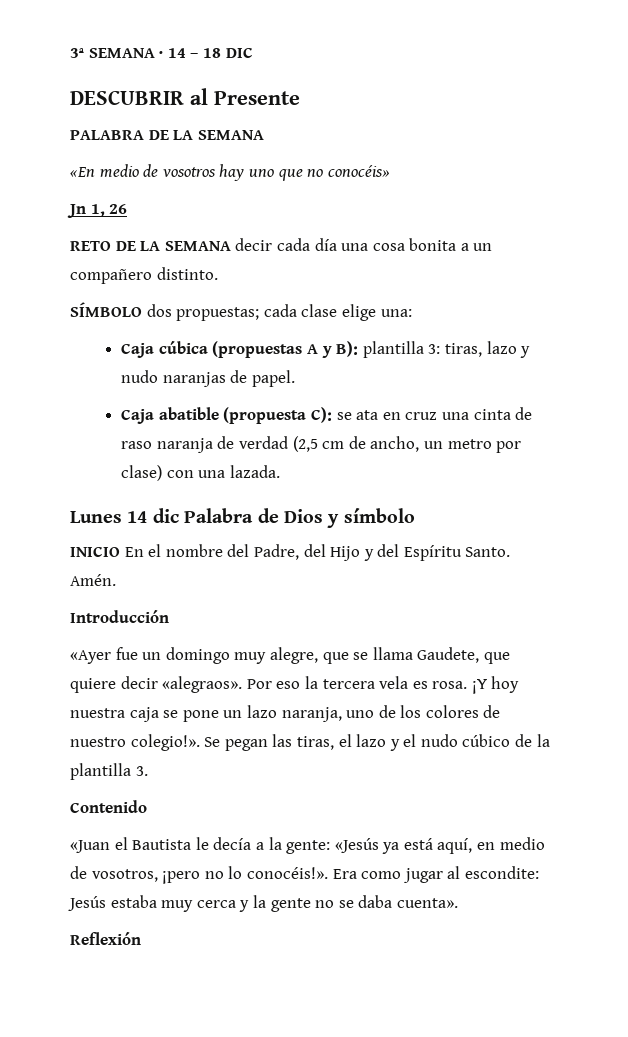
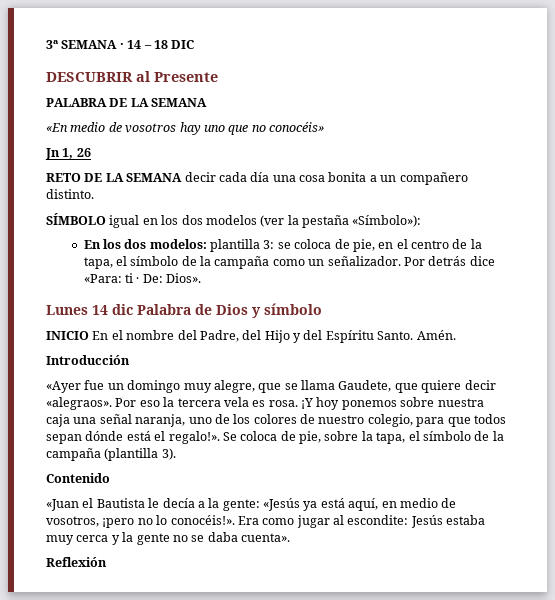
[146,304,412,321] [121,341,531,358] [121,370,296,387] [121,407,533,424] [121,436,522,453] [121,465,281,481] dos propuestas; cada clase elige una: // Caja cúbica (propuestas A y B): plantilla 3: tiras, lazo y nudo naranjas de papel. // Caja abatible (propuesta C): se ata en cruz una cinta de raso naranja de verdad (2,5 cm de ancho, un metro por clase) con una lazada. -> [109,215,422,228] [83,239,482,252] [83,256,495,269] [83,273,202,283] igual en los dos modelos (ver la pestaña «Símbolo»): // En los dos modelos: plantilla 3: se coloca de pie, en el centro de la tapa, el símbolo de la campaña como un señalizador. Por detrás dice «Para: ti · De: Dios».
[70,705,277,722] nuestra caja se pone un lazo -> [341,397,484,410] [46,414,132,427] ponemos sobre nuestra caja una señal
[130,734,550,751] [70,763,148,780] colegio!». Se pegan las tiras, el lazo y el nudo cúbico de la plantilla 3. -> [367,414,506,427] [46,431,504,444] [46,448,176,461] colegio, para que todos sepan dónde está el regalo!». Se coloca de pie, sobre la tapa, el símbolo de la campaña (plantilla 3).

